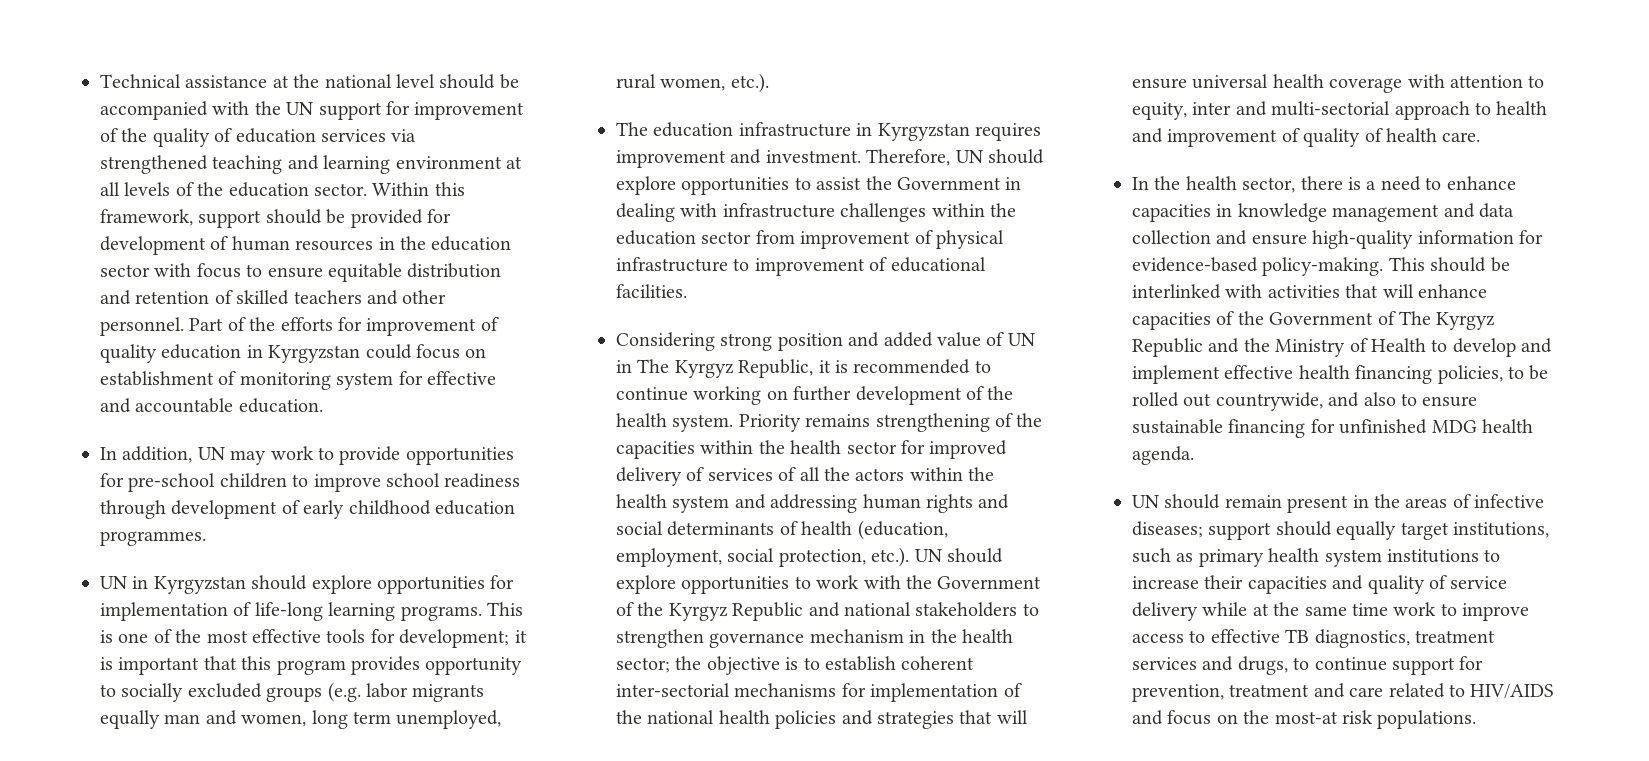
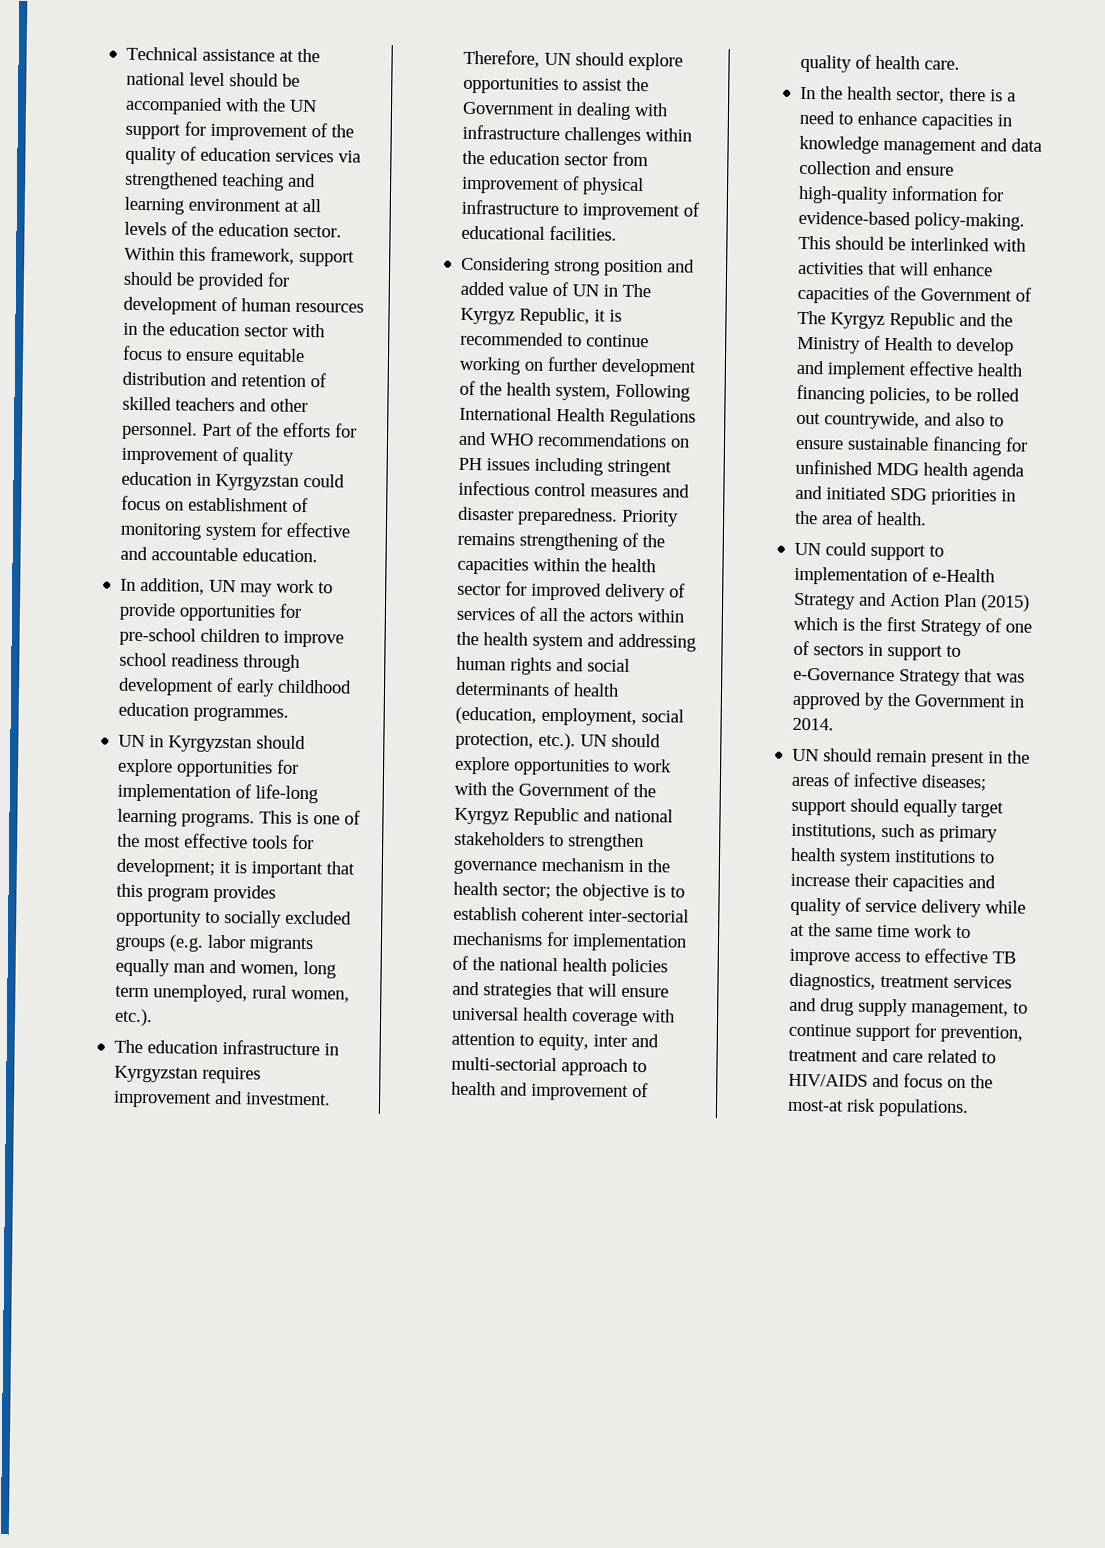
[672,414,734,432] system. -> [554,383,690,402] [458,406,696,427] [457,431,690,448] [457,457,672,477] [457,480,690,498] [457,506,618,526] system, Following International Health Regulations and WHO recommendations on PH issues including stringent infectious control measures and disaster preparedness.
[1131,446,1194,465] agenda. -> [971,463,1024,481] [794,485,1016,506] [794,510,927,526] [793,542,944,561] [793,566,995,586] [793,592,1030,612] [792,616,1032,637] [792,640,961,661] [792,667,1025,686] [791,691,1024,710] [791,717,834,731] agenda and initiated SDG priorities in the area of health. // UN could support to implementation of e-Health Strategy and Action Plan (2015) which is the first Strategy of one of sectors in support to e-Governance Strategy that was approved by the Government in 2014.
[1237,656,1288,675] drugs, -> [819,998,1009,1018] drug supply management,

